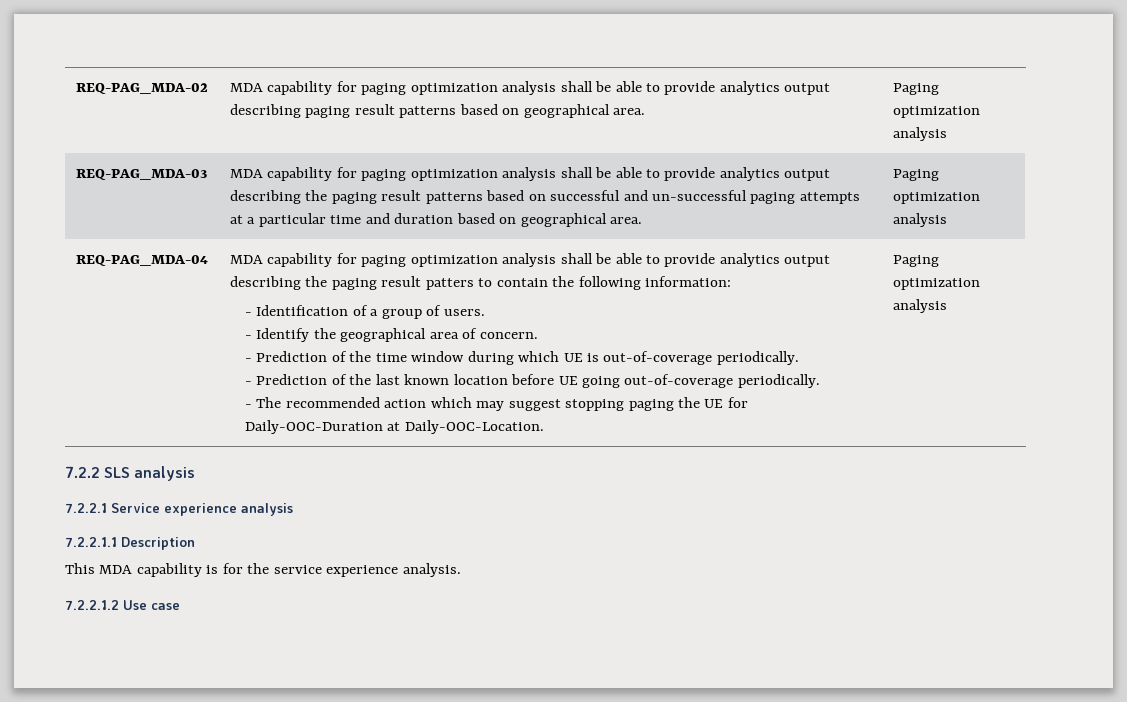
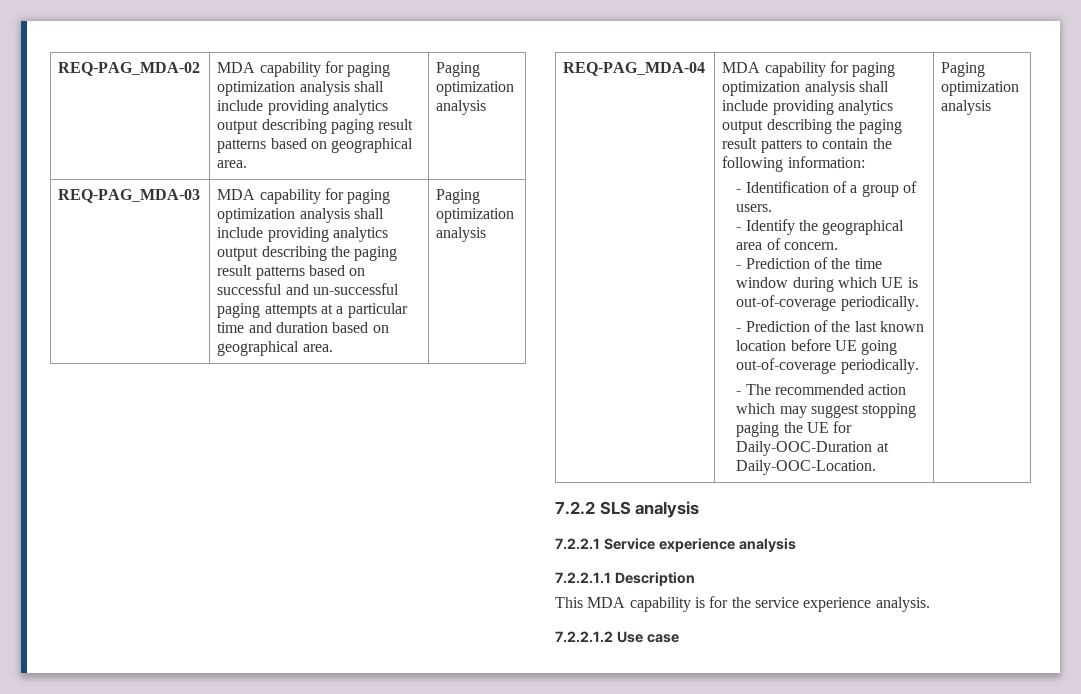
[595,81,716,95] be able to provide -> [217,100,329,115] include providing
[595,167,716,181] be able to provide -> [217,227,329,242] include providing
[595,253,716,267] be able to provide -> [722,100,834,115] include providing

